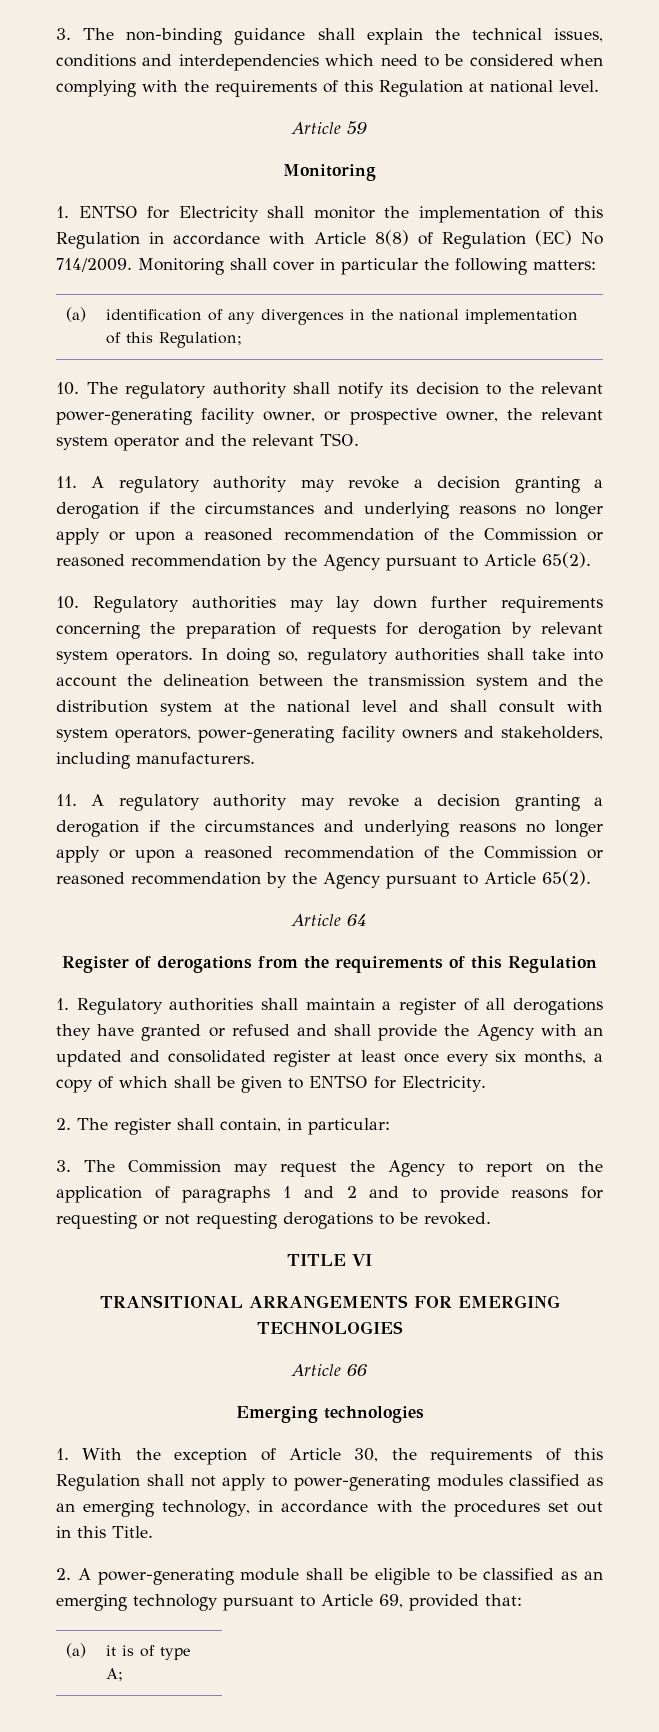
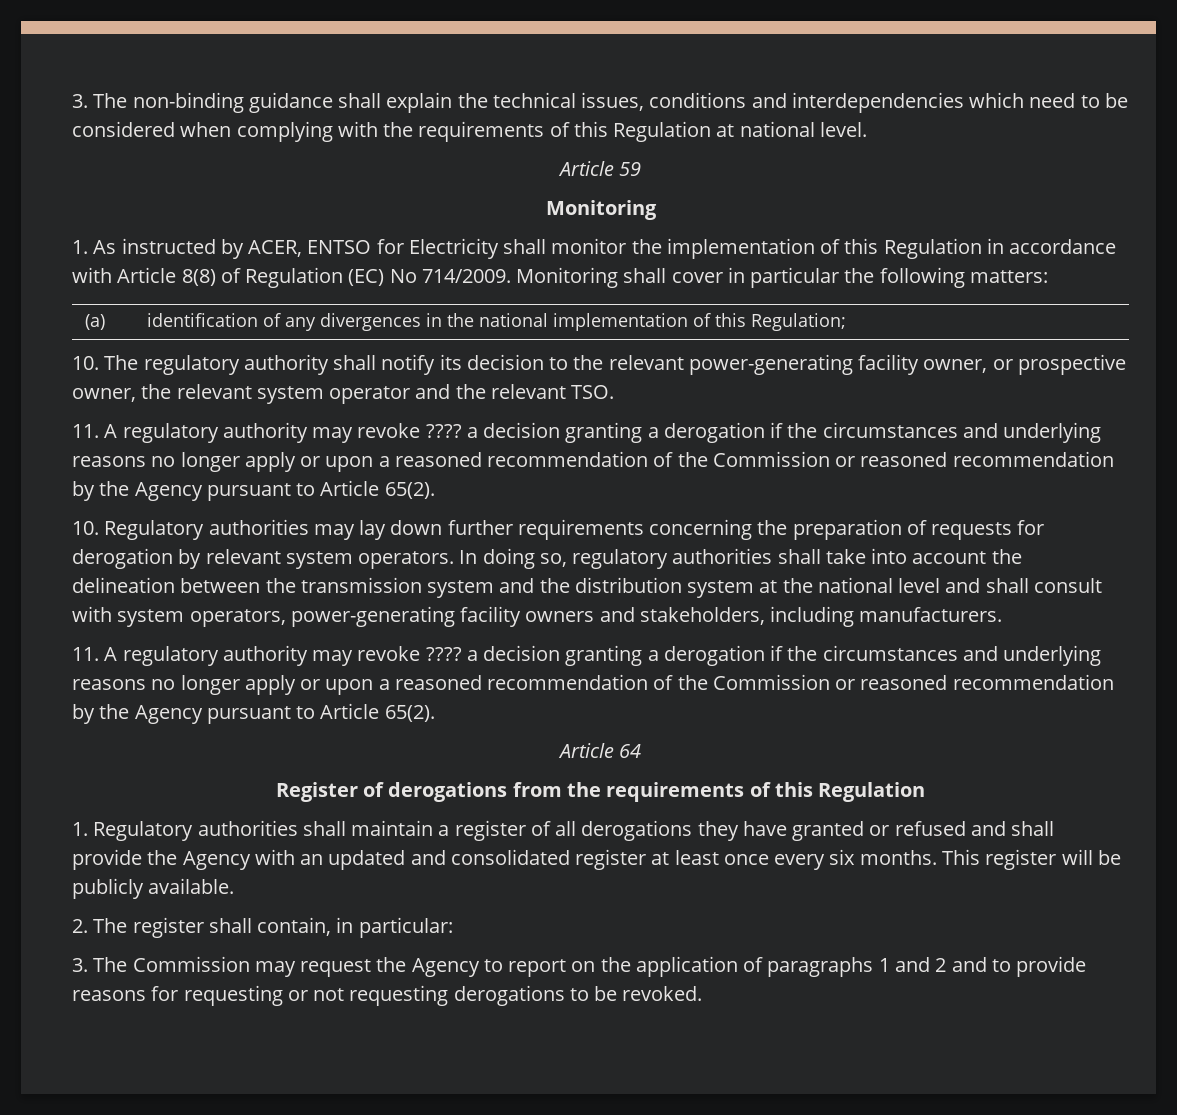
(69, 212) none -> [93,238,303,259] As instructed by ACER,
(400, 482) none -> [425,424,462,438] ????
(400, 800) none -> [425,647,462,661] ????
[524,1050,603,1064] [56,1075,486,1093] months, a copy of which shall be given to ENTSO for Electricity. -> [859,849,1121,870] [72,878,235,899] months. This register will be publicly available.
[287,1254,372,1266] [99,1295,560,1308] [256,1321,403,1335] [291,1364,367,1376] [235,1406,424,1423] [56,1448,603,1465] [56,1474,603,1491] [56,1500,603,1517] [56,1526,153,1538] [56,1568,603,1585] [56,1594,522,1611] [65,1643,86,1658] [105,1645,190,1660] [105,1668,123,1681] // TITLE VI // TRANSITIONAL ARRANGEMENTS FOR EMERGING TECHNOLOGIES // Article 66 // Emerging technologies // 1. With the exception of Article 30, the requirements of this Regulation shall not apply to power-generating modules classified as an emerging technology, in accordance with the procedures set out in this Title. // 2. A power-generating module shall be eligible to be classified as an emerging technology pursuant to Article 69, provided that: // (a) | it is of type A; -> (703, 993) none

